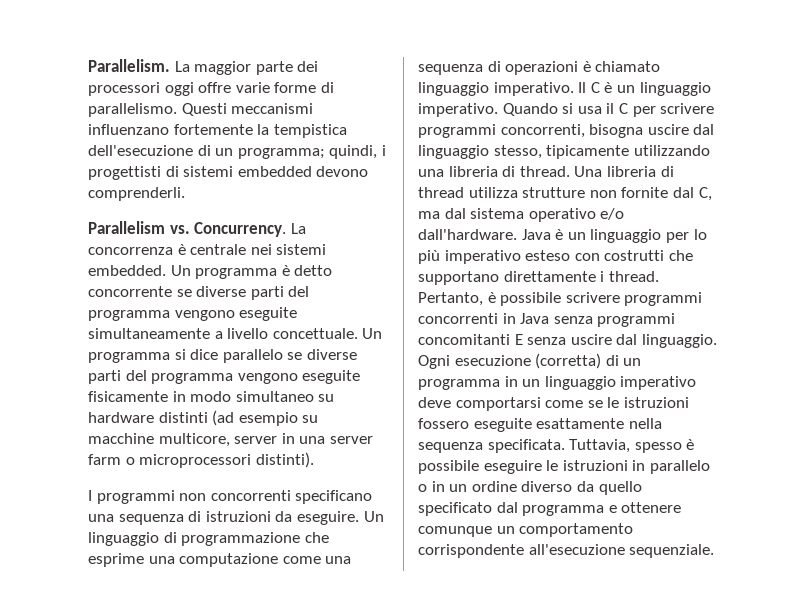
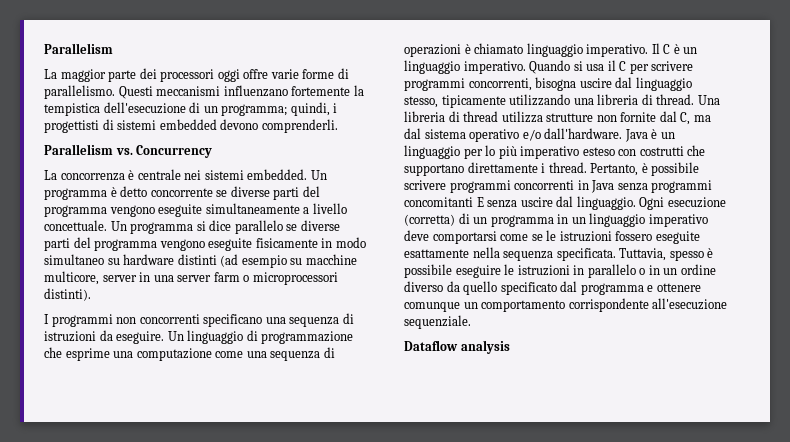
[88,59,170,72] Parallelism. -> [44,43,113,54] Parallelism //
[194,222,287,237] Concurrency. -> [136,145,213,158] Concurrency //
(715, 551) none -> [404,340,510,354] // Dataflow analysis

